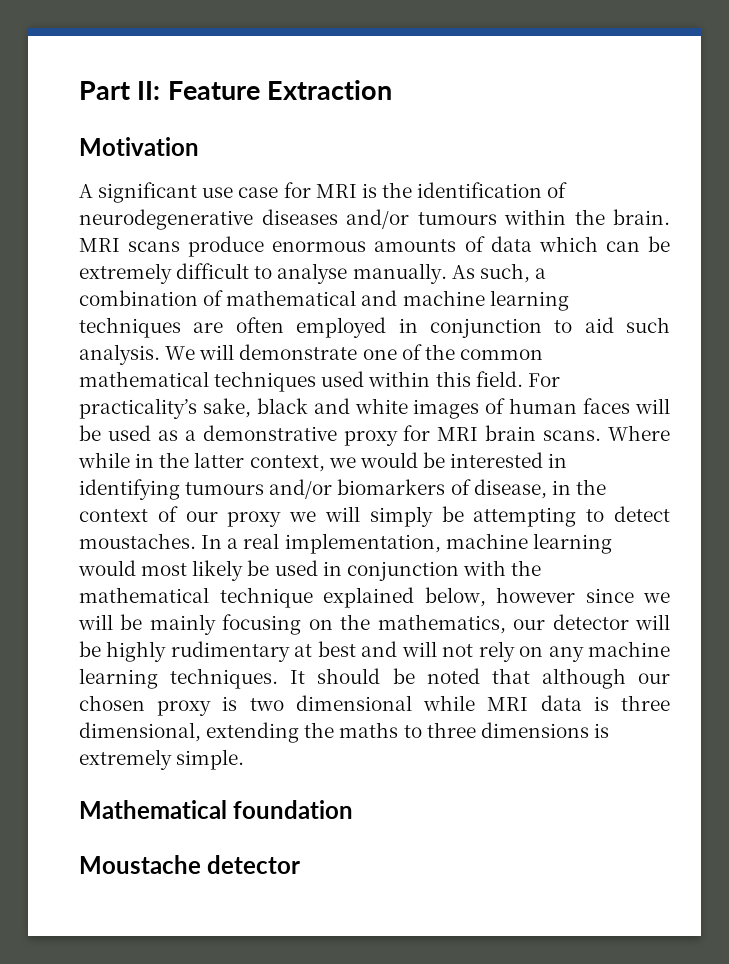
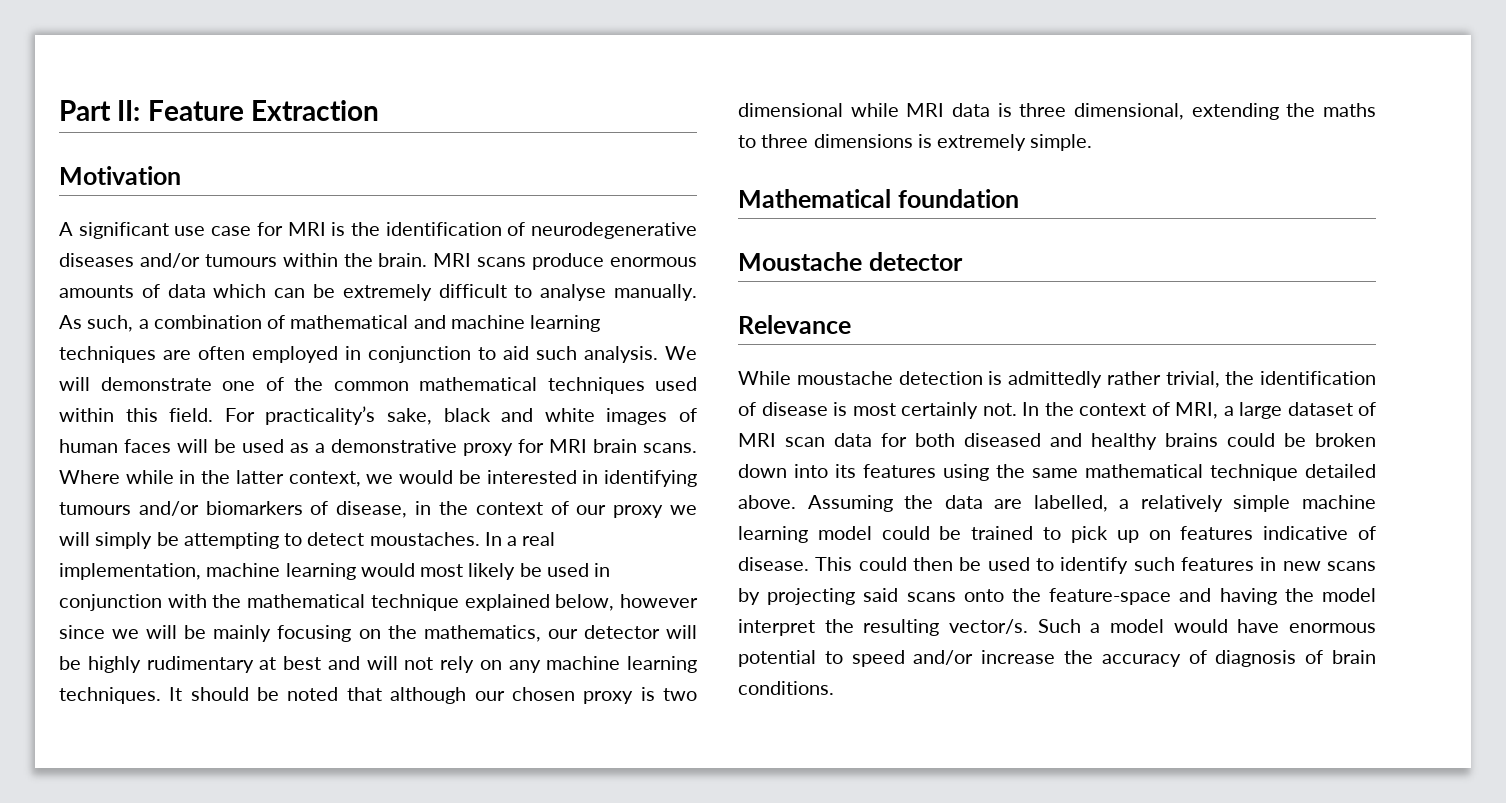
(301, 864) none -> [738,315,851,334] [738,371,1376,388] [738,402,1376,419] [738,433,1376,450] [738,464,1376,481] [738,495,1376,512] [738,526,1376,543] [738,557,1376,574] [738,588,1376,605] [738,619,1376,636] [738,650,1376,667] [738,681,834,695] // Relevance // While moustache detection is admittedly rather trivial, the identification of disease is most certainly not. In the context of MRI, a large dataset of MRI scan data for both diseased and healthy brains could be broken down into its features using the same mathematical technique detailed above. Assuming the data are labelled, a relatively simple machine learning model could be trained to pick up on features indicative of disease. This could then be used to identify such features in new scans by projecting said scans onto the feature-space and having the model interpret the resulting vector/s. Such a model would have enormous potential to speed and/or increase the accuracy of diagnosis of brain conditions.

